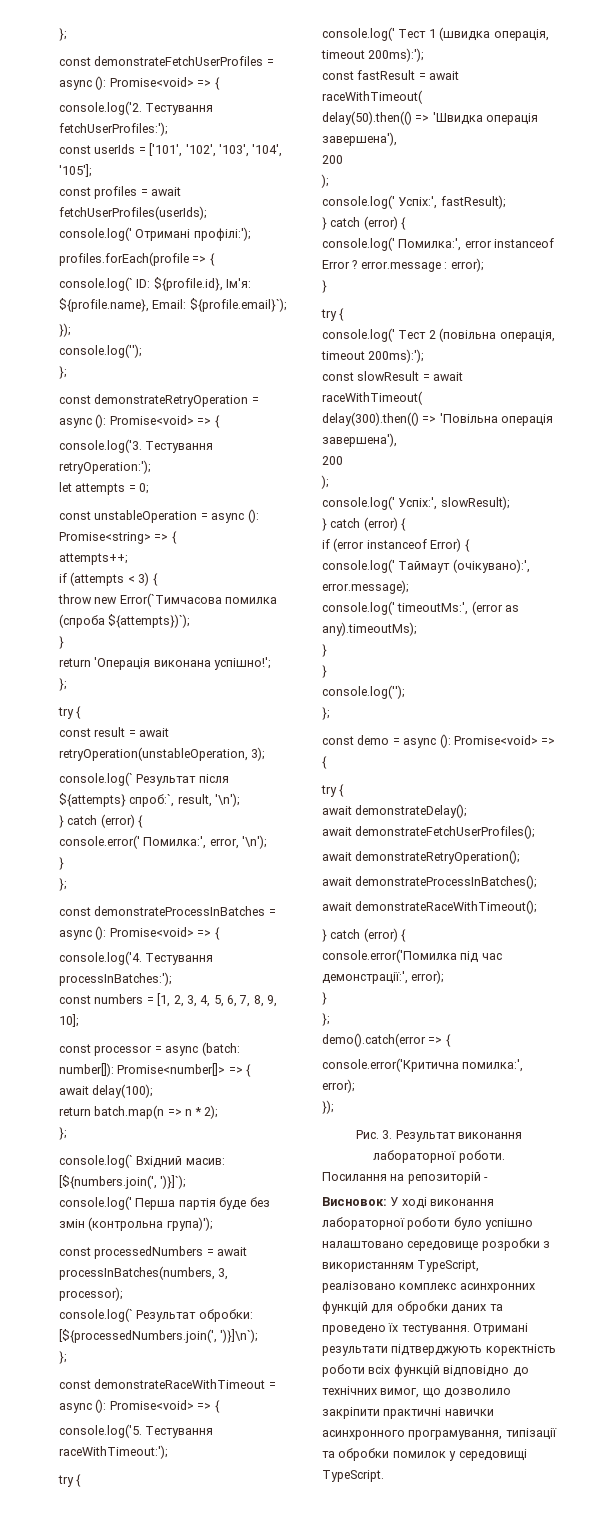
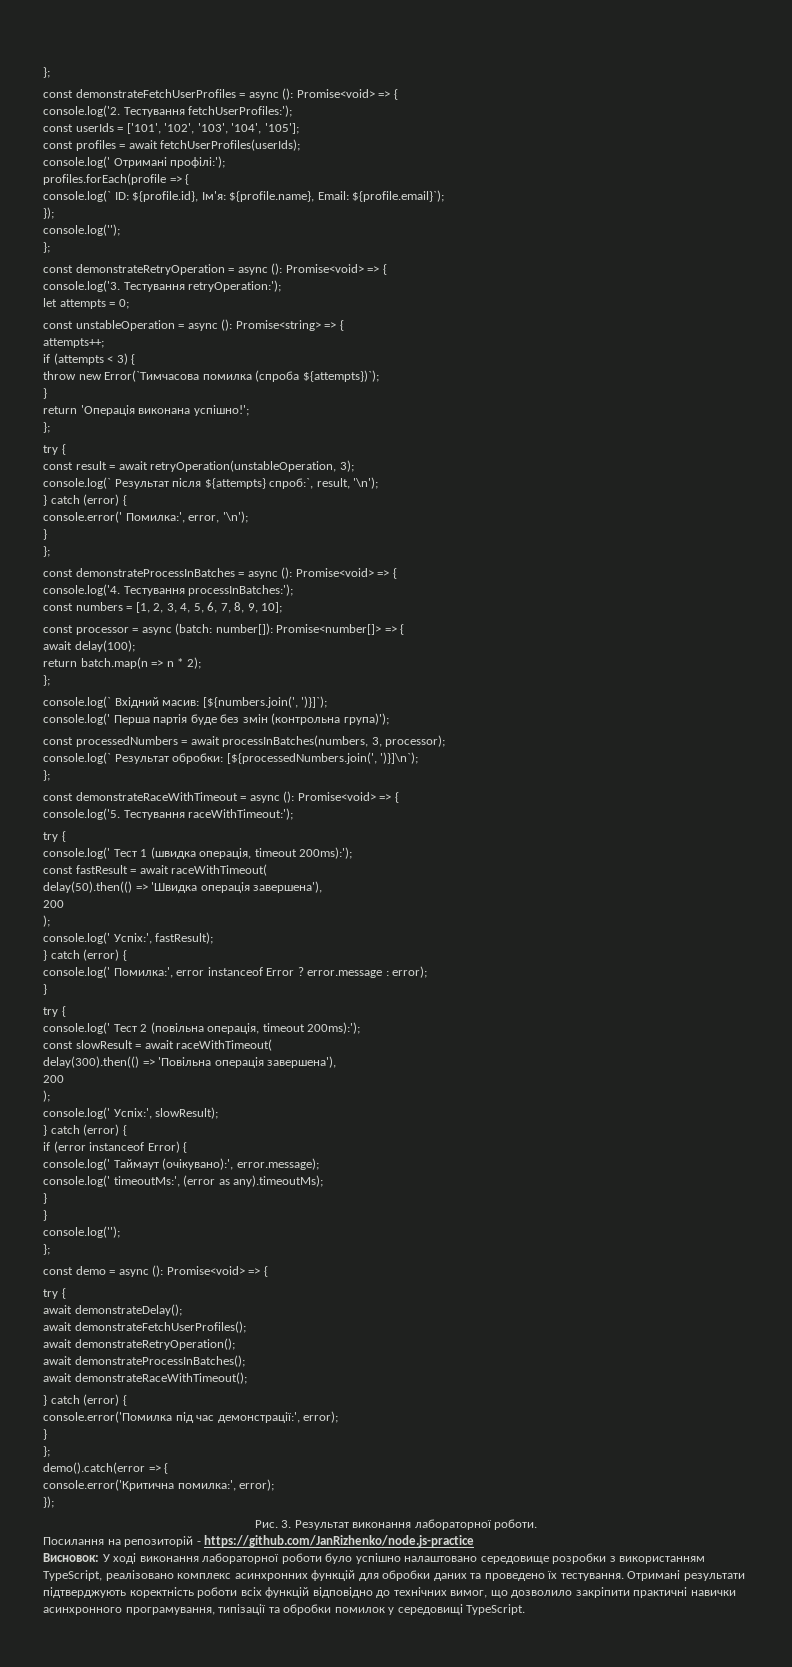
(489, 1179) none -> [204,1535,475,1547] https://github.com/JanRizhenko/node.js-practice

